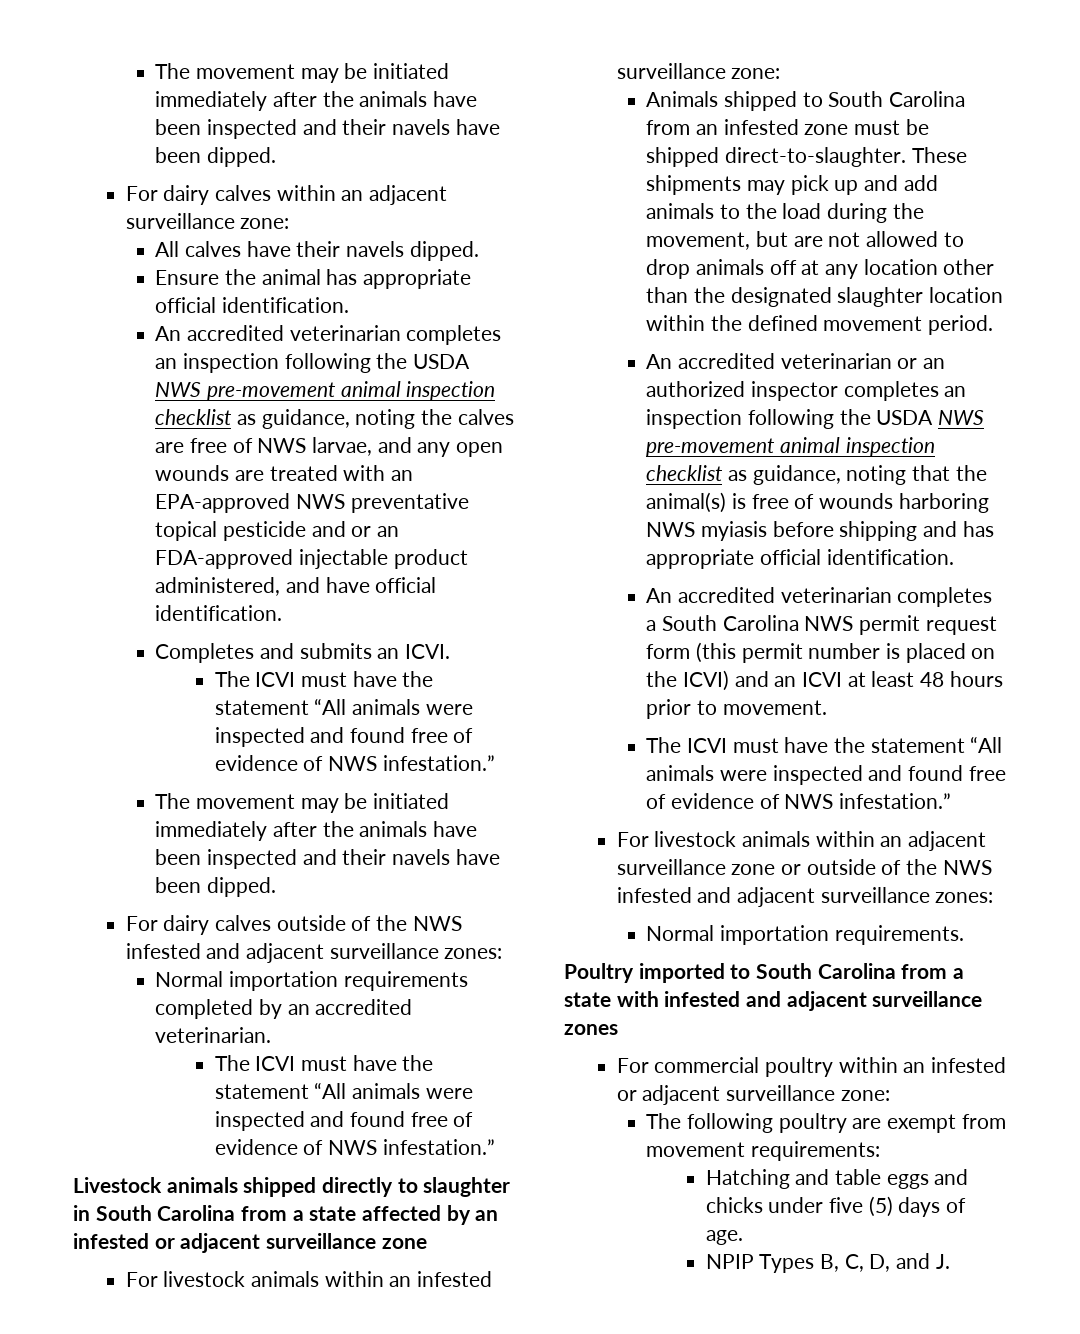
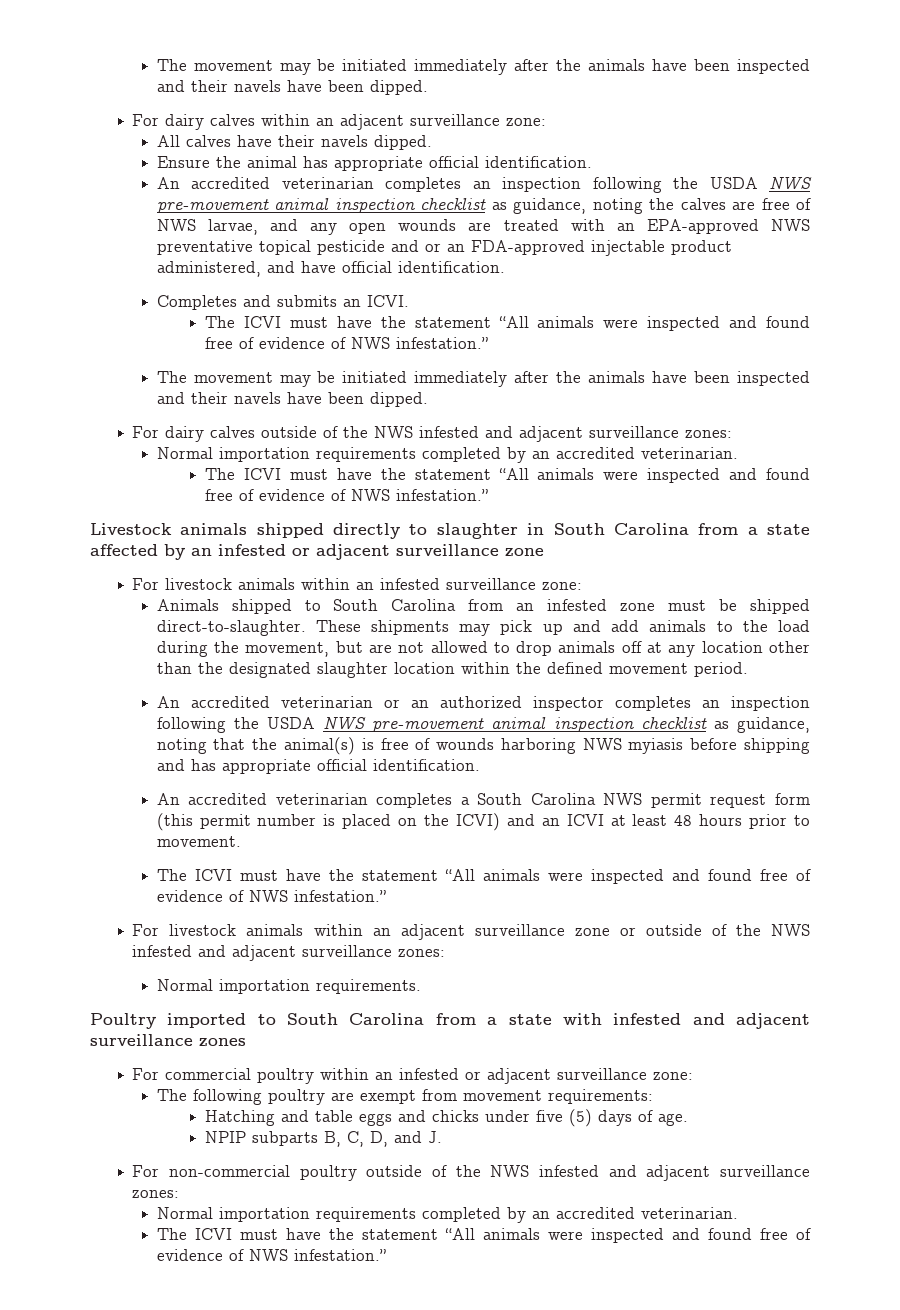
[759,1254,815,1273] Types -> [252,1131,319,1146] subparts
(950, 1261) none -> [132,1165,810,1181] [132,1190,180,1198] [156,1207,738,1223] [156,1228,811,1243] [156,1249,386,1261] // For non-commercial poultry outside of the NWS infested and adjacent surveillance zones: // Normal importation requirements completed by an accredited veterinarian. // The ICVI must have the statement “All animals were inspected and found free of evidence of NWS infestation.”

